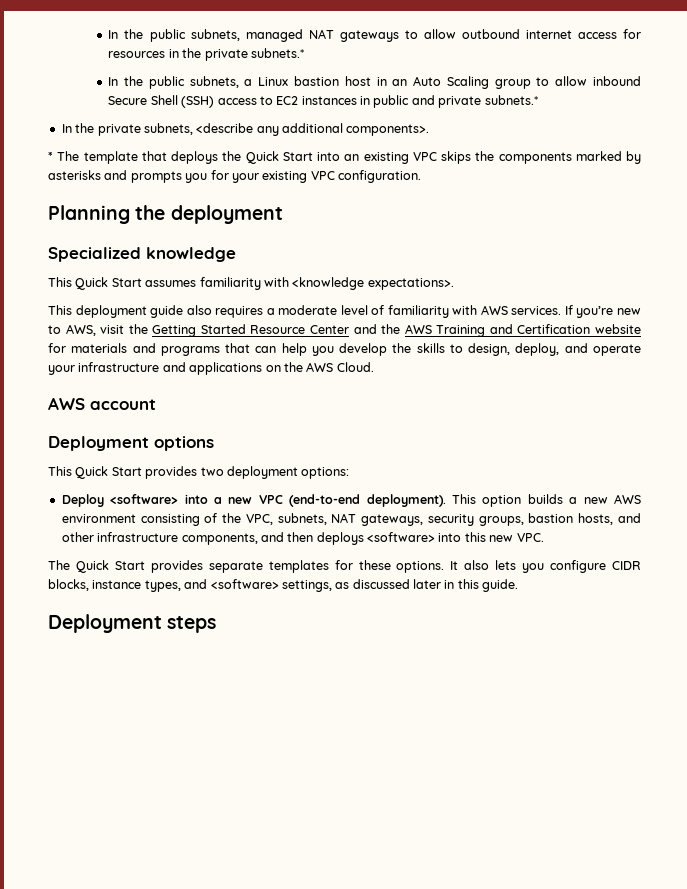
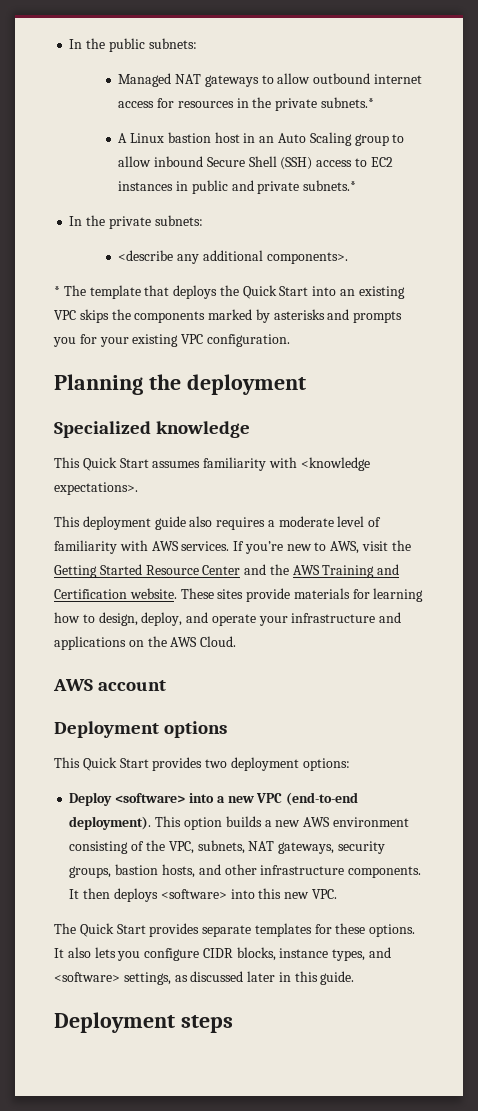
[108,29,303,42] In the public subnets, managed -> [69,38,197,52] [118,73,172,87] In the public subnets: // Managed
[108,76,253,89] In the public subnets, a -> [118,133,128,143] A
[143,123,193,135] subnets, -> [154,215,203,226] subnets: //
[594,324,641,334] [48,343,445,356] website for materials and programs that can help you develop the skills -> [129,588,424,602] [54,612,80,623] website. These sites provide materials for learning how
[181,532,284,545] components, and -> [348,866,422,878] [69,889,80,899] components. It

